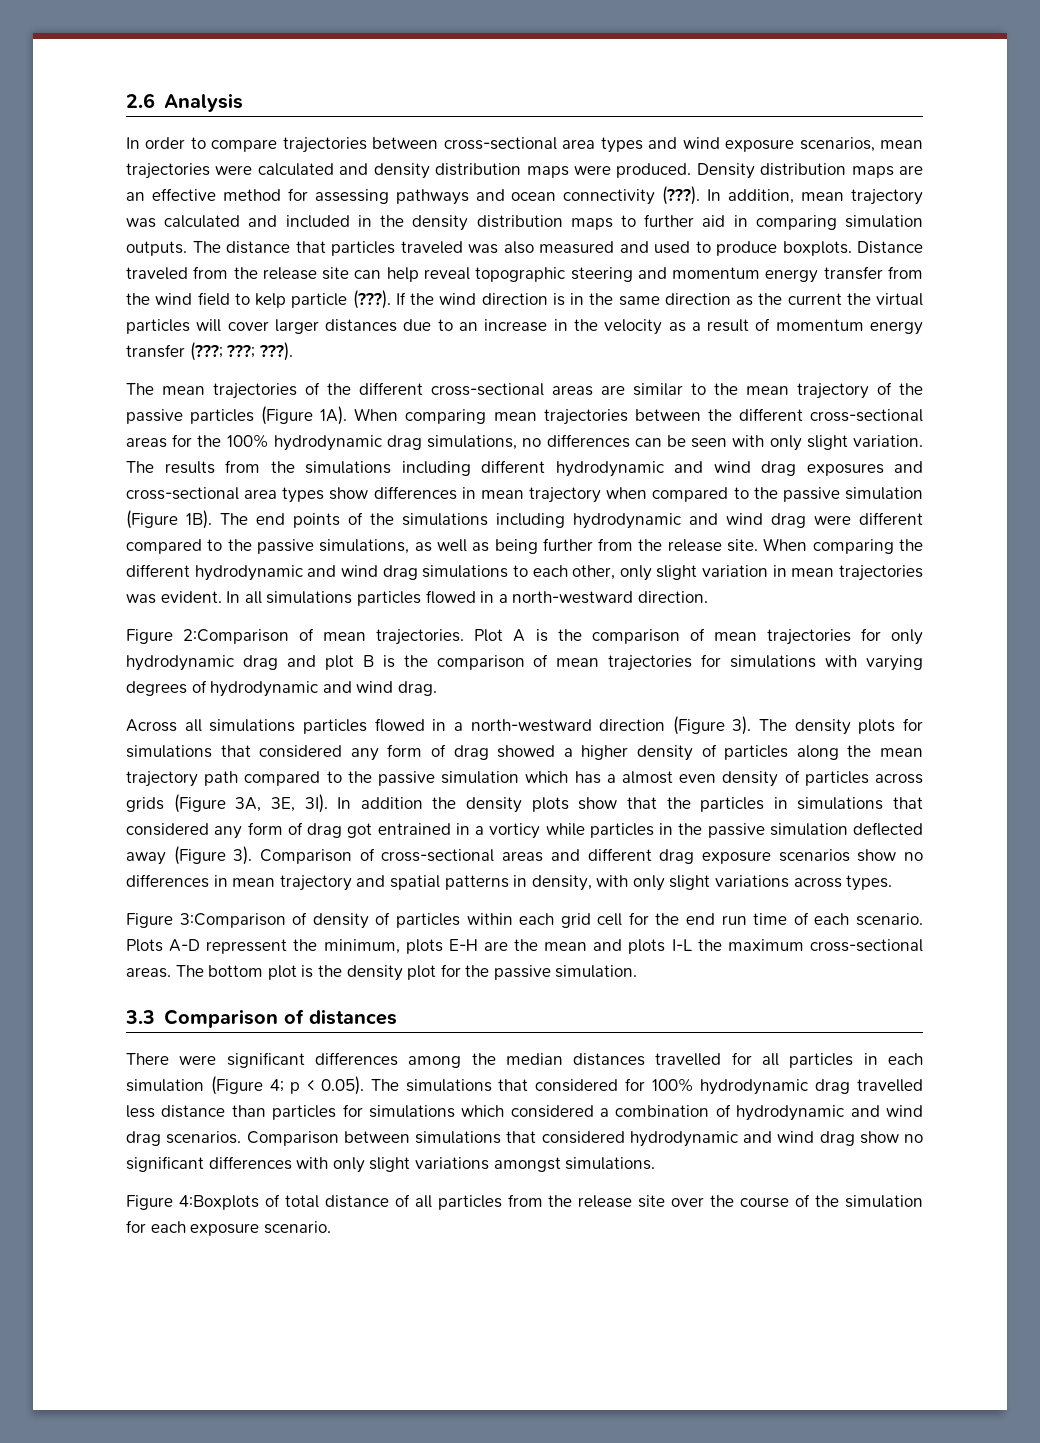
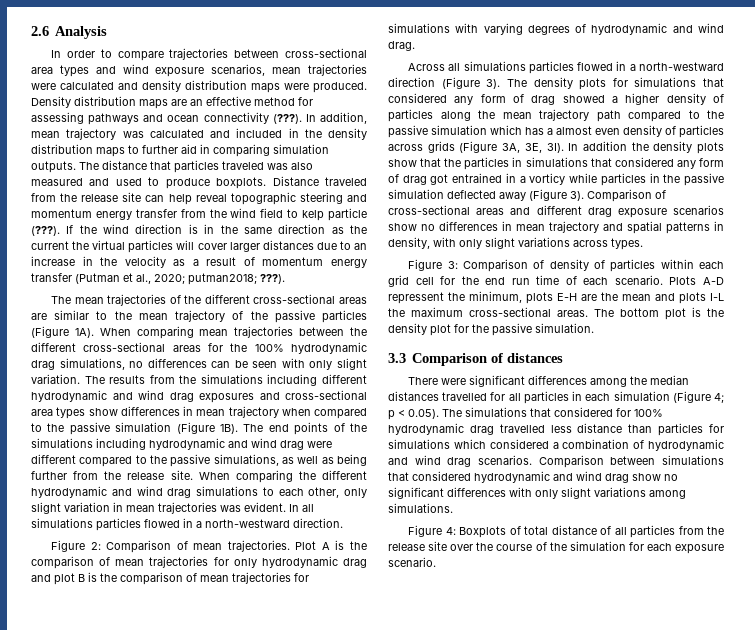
[189,342,256,361] (???; ???; -> [75,273,257,285] (Putman et al., 2020; putman2018;
[183,629,290,644] 2:Comparison -> [90,540,172,553] 2: Comparison
[179,913,286,928] 3:Comparison -> [447,259,528,272] 3: Comparison
[493,1157,561,1172] amongst -> [649,490,686,499] among
[178,1195,259,1210] 4:Boxplots -> [445,526,507,538] 4: Boxplots

